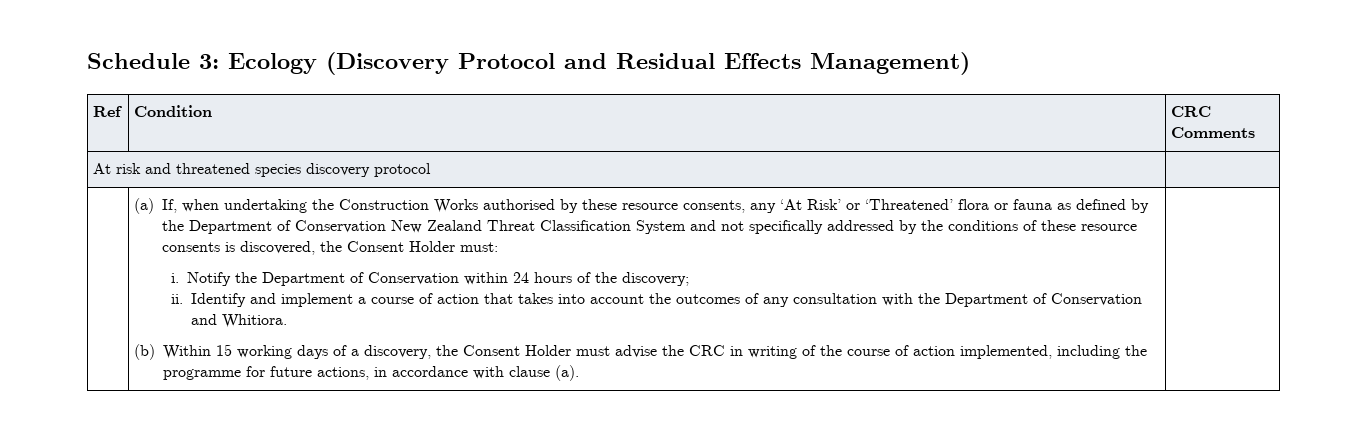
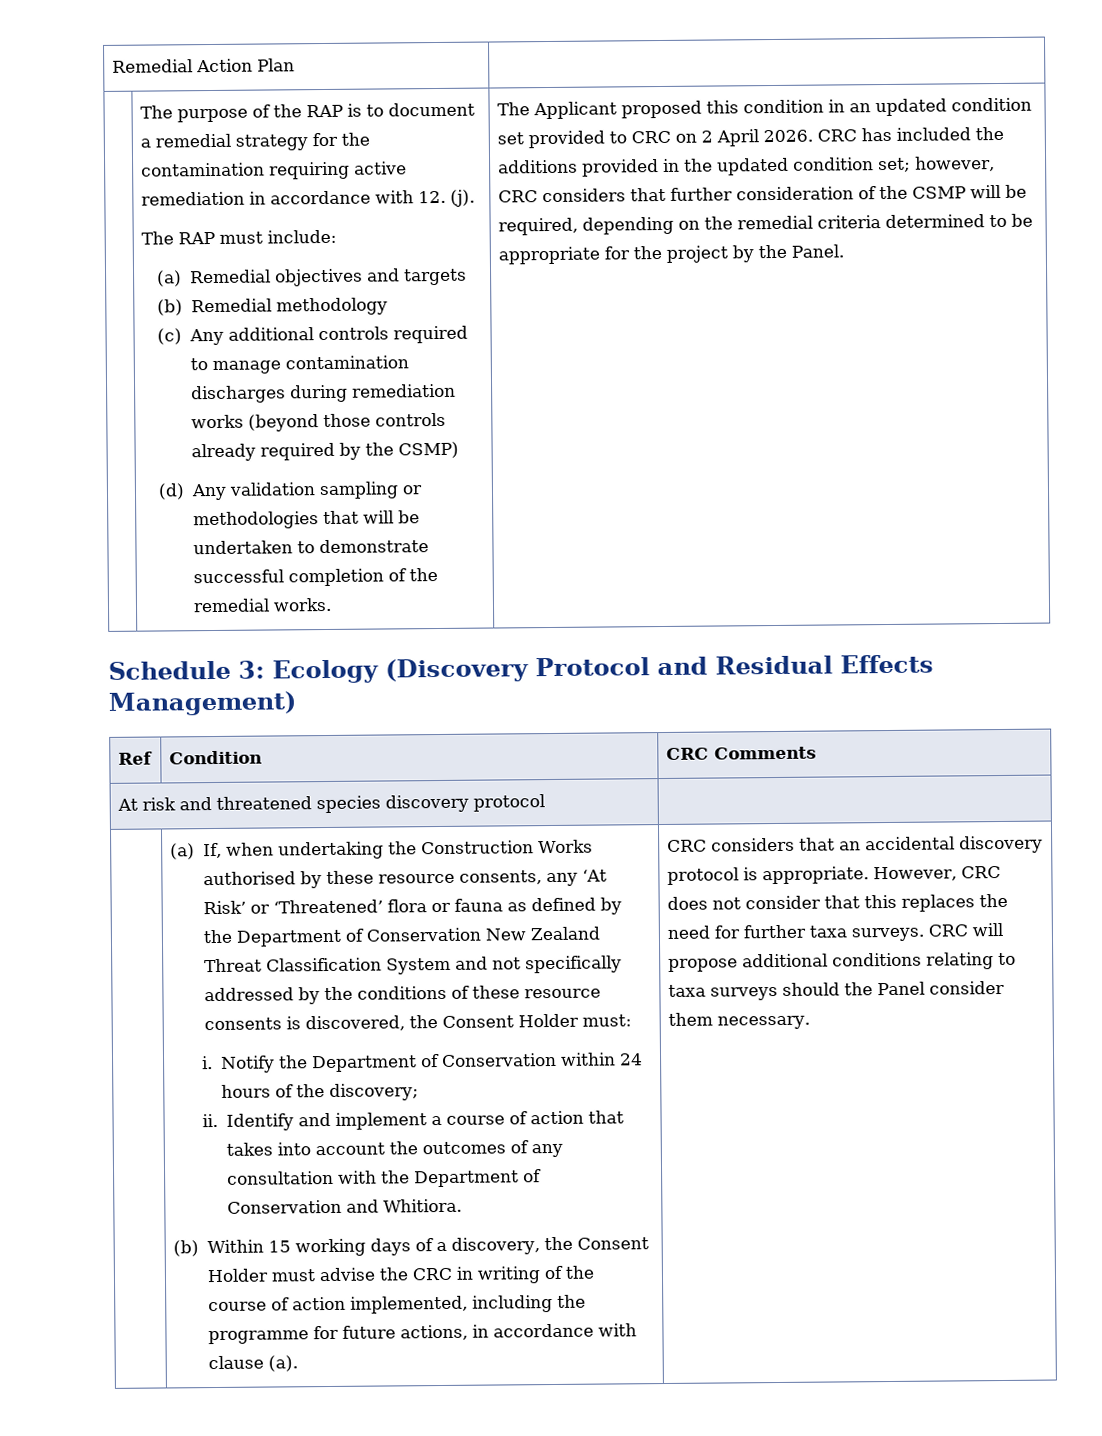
(87, 61) none -> [112,58,296,73] [140,102,476,123] [140,132,371,151] [141,161,408,180] [141,189,476,207] [141,229,338,245] [157,268,467,287] [157,297,388,316] [157,325,468,346] [189,355,409,375] [190,383,456,404] [190,412,446,432] [190,441,459,462] [158,481,423,501] [192,510,420,530] [192,539,429,555] [192,568,438,587] [192,597,332,613] [497,97,1033,120] [497,126,1005,149] [498,156,996,177] [498,184,1028,203] [498,213,1034,236] [498,244,845,265] Remedial Action Plan | // | The purpose of the RAP is to document a remedial strategy for the contamination requiring active remediation in accordance with 12. (j). // The RAP must include: // (a) Remedial objectives and targets // (b) Remedial methodology // (c) Any additional controls required to manage contamination discharges during remediation works (beyond those controls already required by the CSMP) // (d) Any validation sampling or methodologies that will be undertaken to demonstrate successful completion of the remedial works. | The Applicant proposed this condition in an updated condition set provided to CRC on 2 April 2026. CRC has included the additions provided in the updated condition set; however, CRC considers that further consideration of the CSMP will be required, depending on the remedial criteria determined to be appropriate for the project by the Panel. //
(580, 373) none -> [667,835,1044,854] [667,865,1002,885] [667,893,1009,912] [667,922,1004,942] [668,952,1017,972] [668,980,1006,1001] [668,1012,811,1030] CRC considers that an accidental discovery protocol is appropriate. However, CRC does not consider that this replaces the need for further taxa surveys. CRC will propose additional conditions relating to taxa surveys should the Panel consider them necessary.

